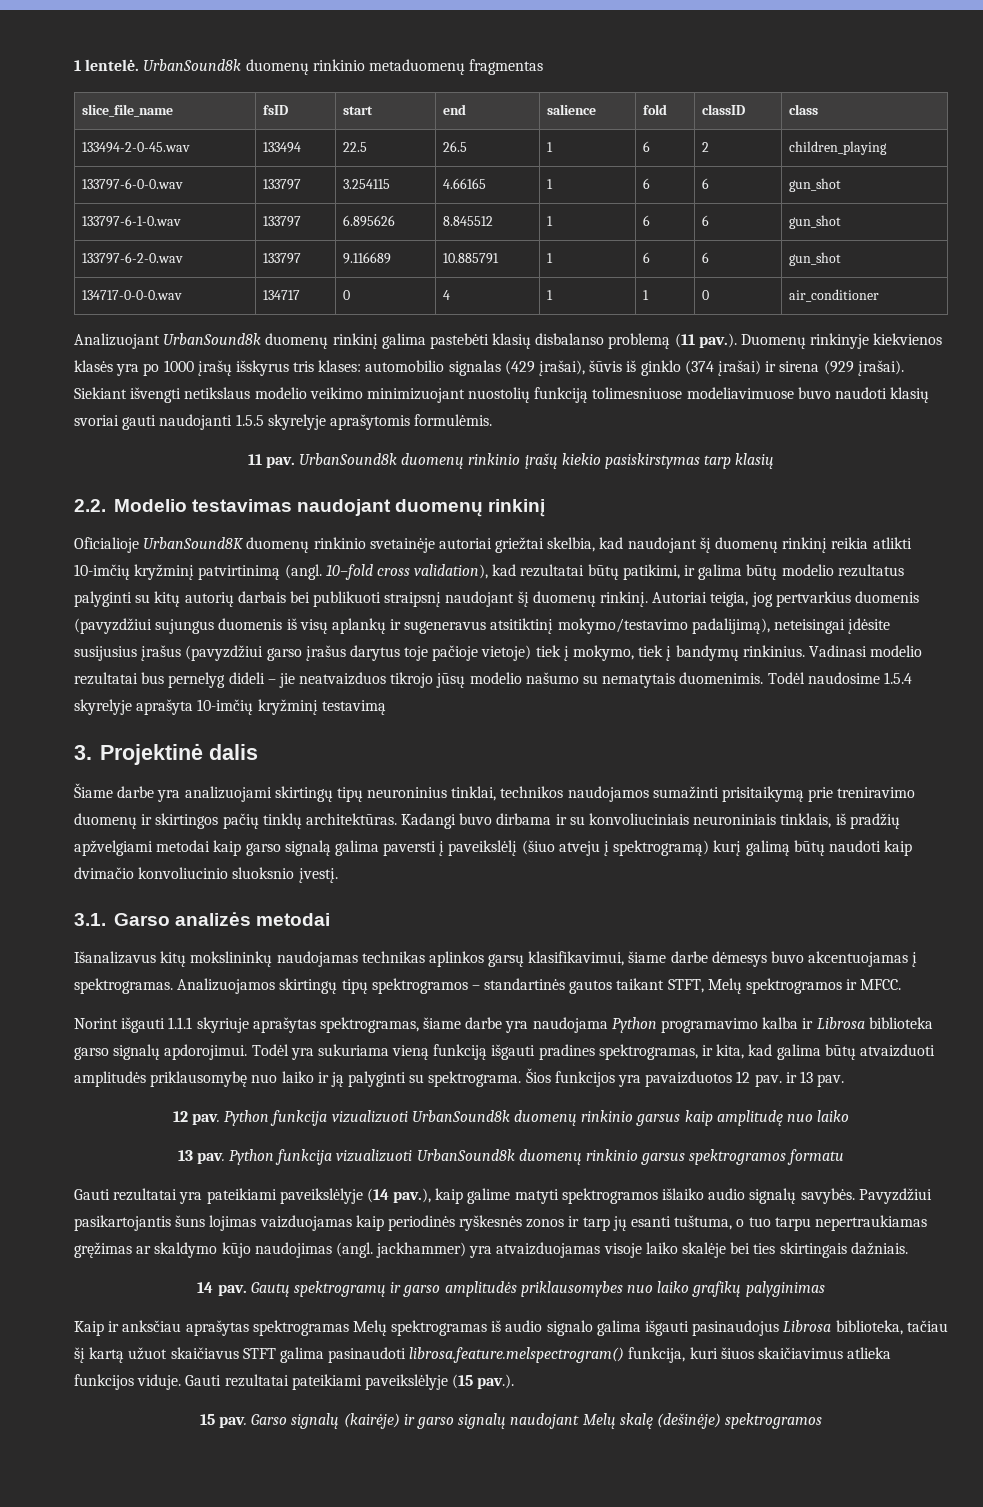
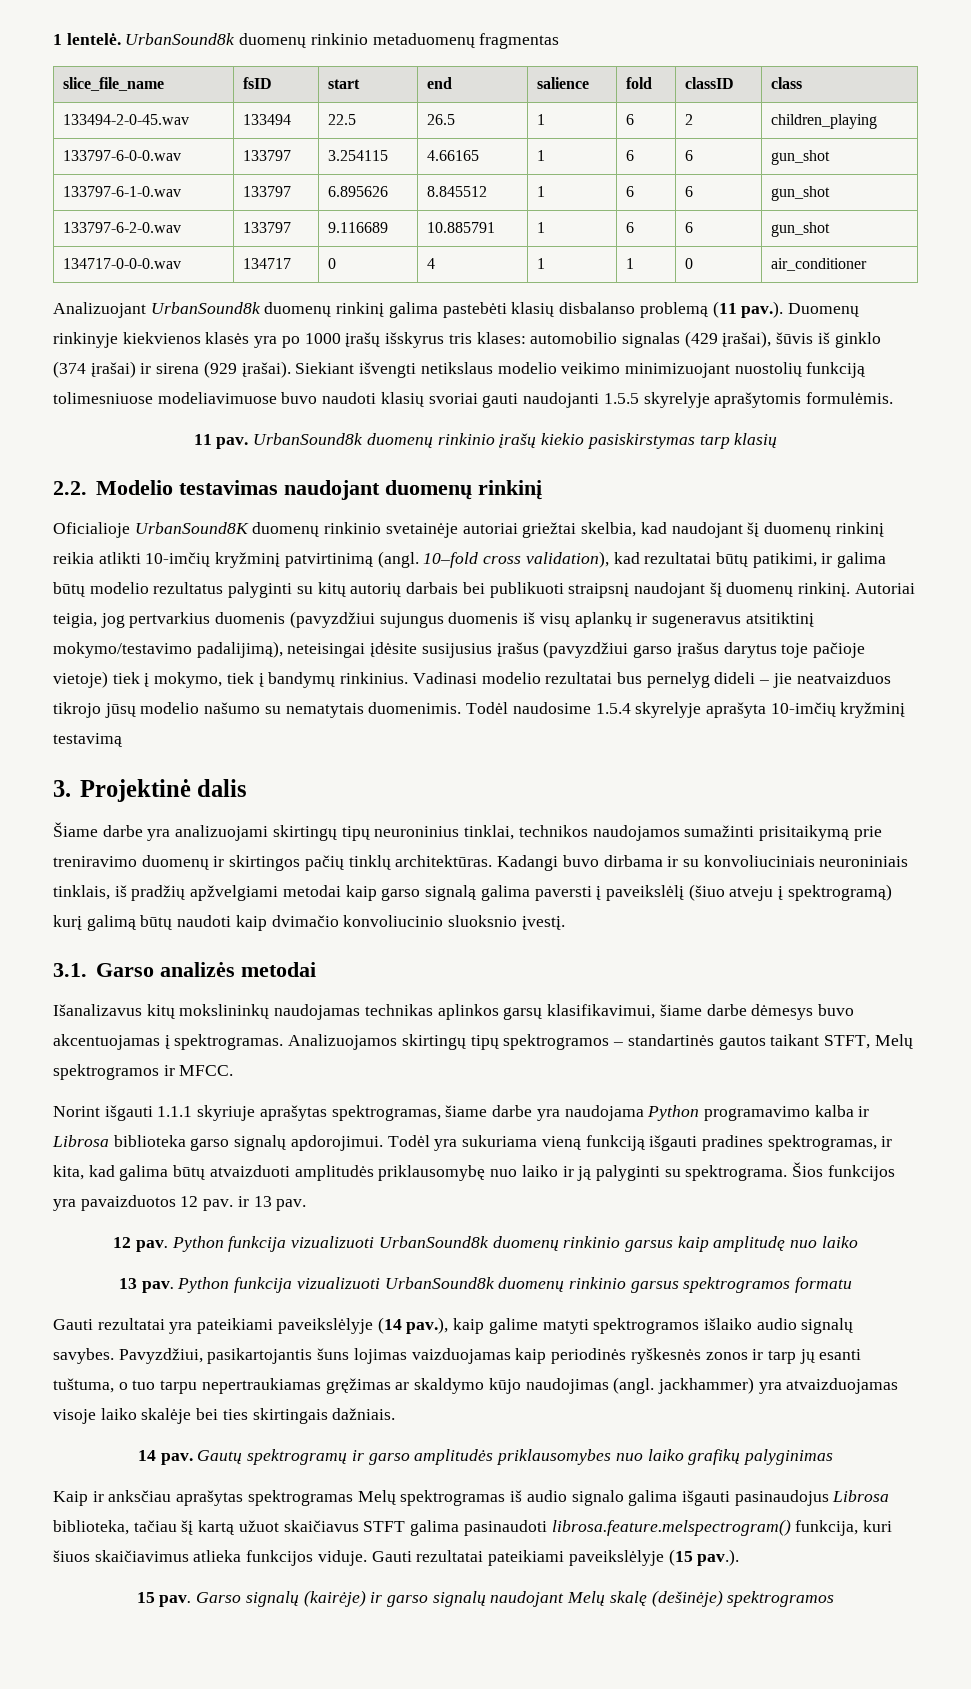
[800,1188,932,1204] savybės. Pavyzdžiui -> [53,1348,203,1364] savybes. Pavyzdžiui,

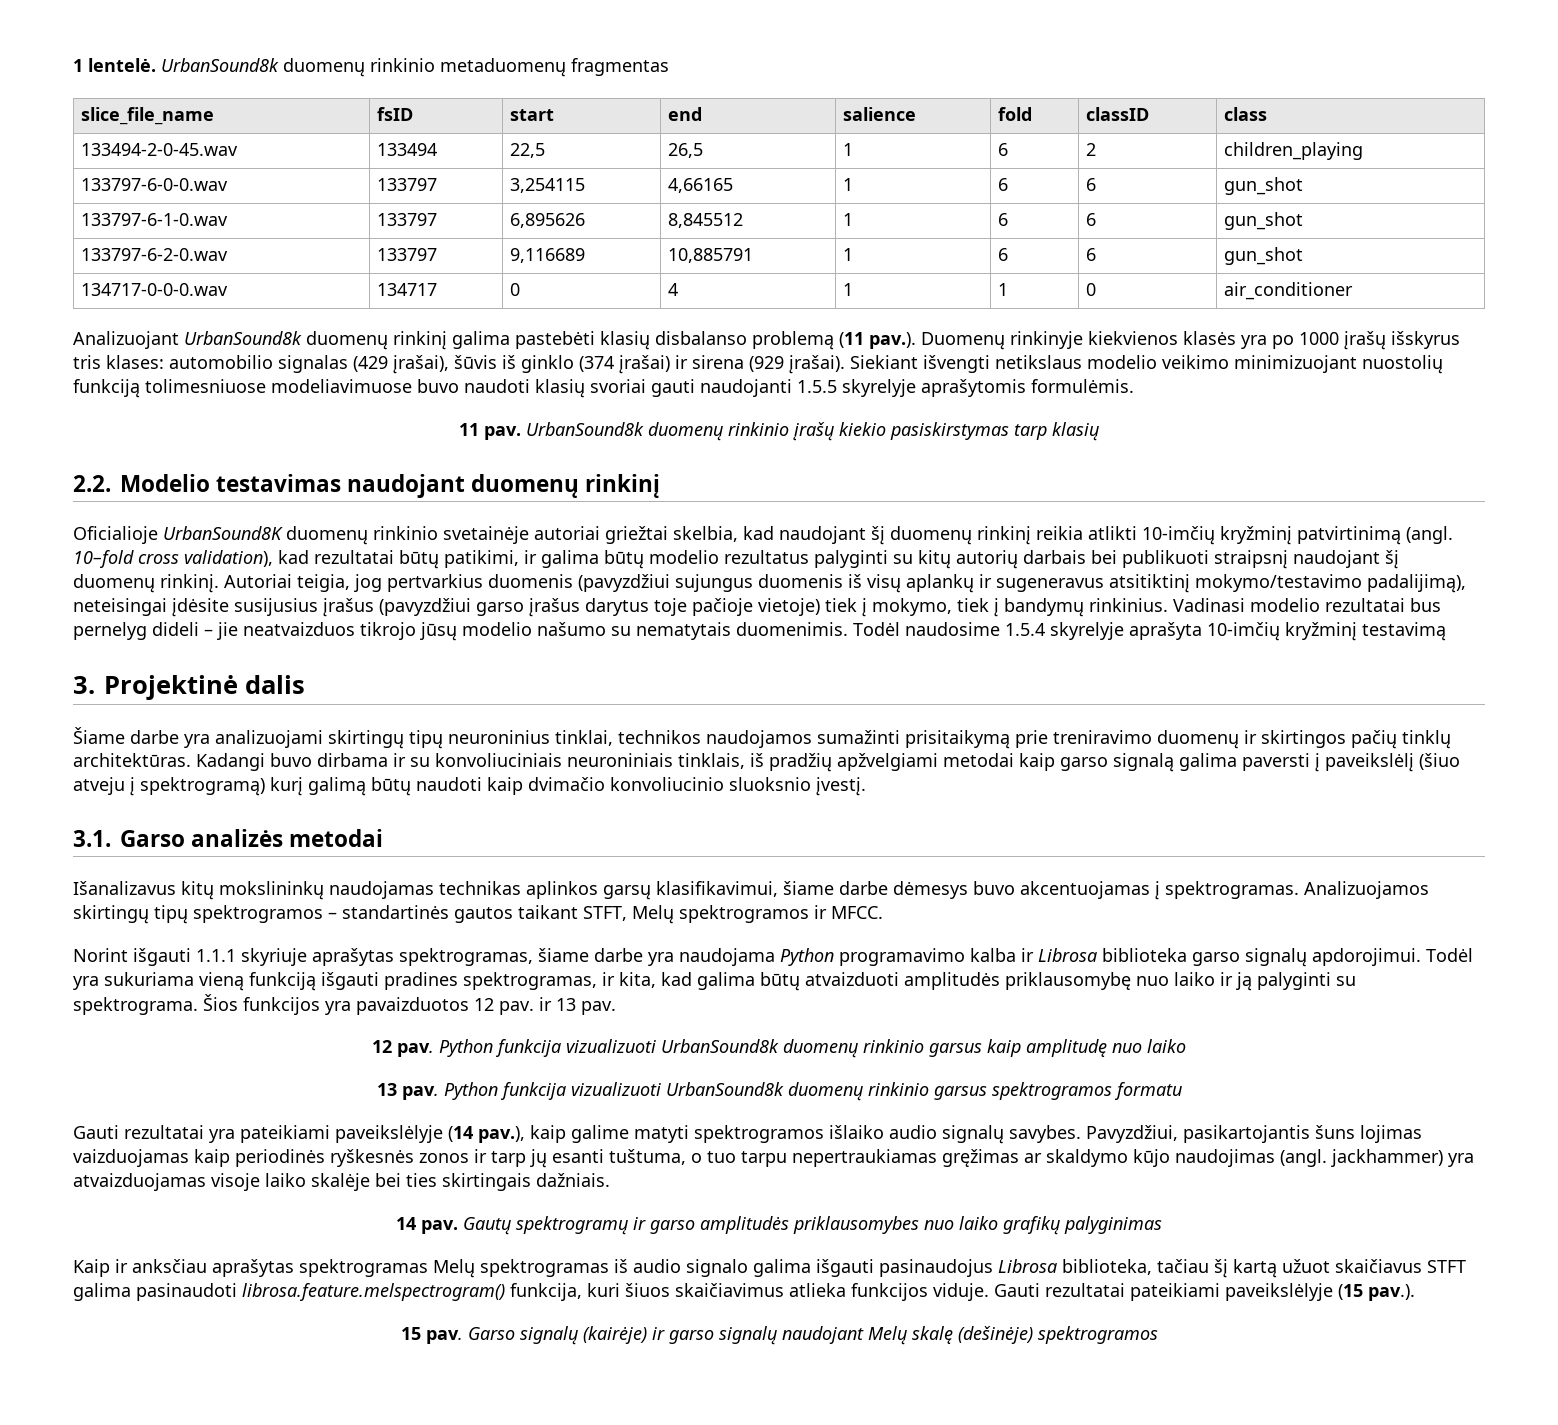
[328,114,357,125] [427,114,456,125] 22.5 | 26.5 -> [510,143,546,158] [668,143,704,158] 22,5 | 26,5
[328,150,389,161] [427,150,480,161] 3.254115 | 4.66165 -> [510,178,586,193] [668,178,734,193] 3,254115 | 4,66165
[328,186,389,197] [427,186,488,197] 6.895626 | 8.845512 -> [510,213,586,228] [668,213,744,228] 6,895626 | 8,845512
[328,222,389,233] [427,222,496,233] 9.116689 | 10.885791 -> [510,248,586,263] [668,248,754,263] 9,116689 | 10,885791

